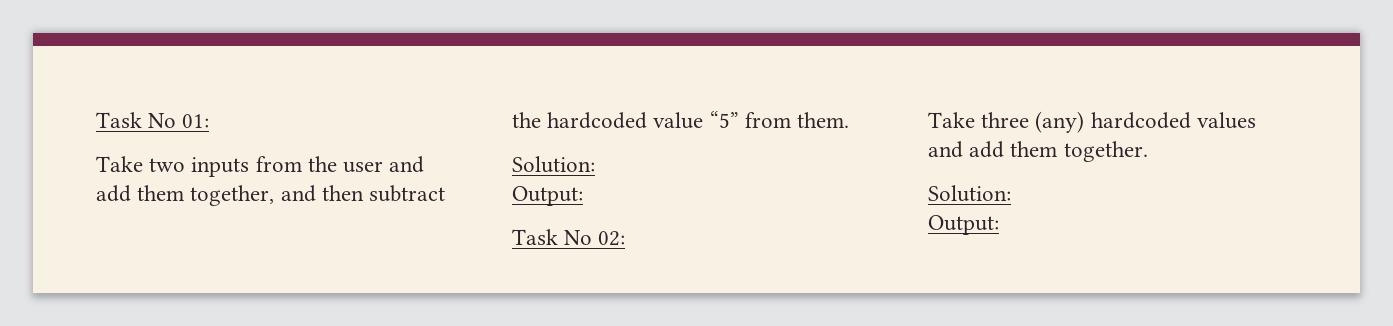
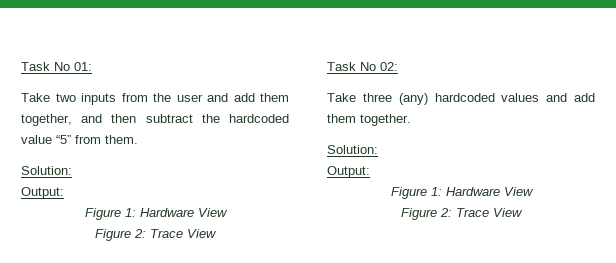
(583, 196) none -> [84,208,228,220] [95,229,217,241] // Figure 1: Hardware View // Figure 2: Trace View
(999, 225) none -> [390,187,534,199] [401,208,523,220] // Figure 1: Hardware View // Figure 2: Trace View

